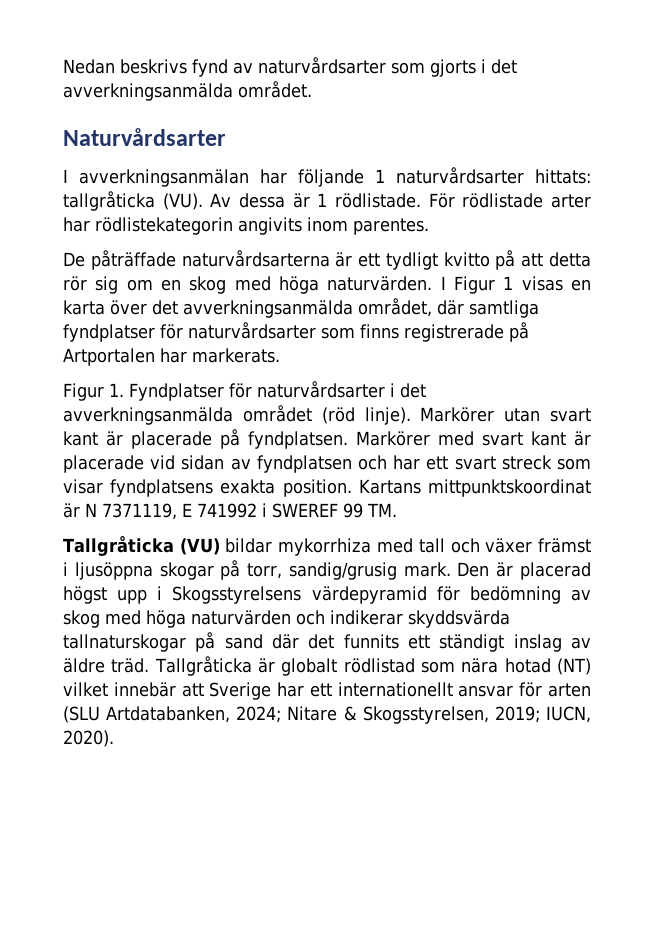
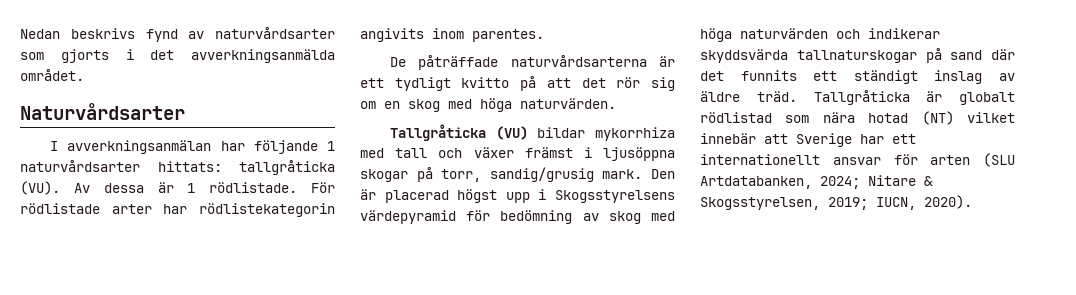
[549,252,591,267] detta -> [581,78,606,88] det
[440,276,592,294] [63,298,539,318] [63,322,529,342] [63,348,280,366] [63,381,426,401] [63,405,591,425] [63,429,591,449] [63,455,591,473] [63,479,591,497] [63,503,397,520] I Figur 1 visas en karta över det avverkningsanmälda området, där samtliga fyndplatser för naturvårdsarter som finns registrerade på Artportalen har markerats. // Figur 1. Fyndplatser för naturvårdsarter i det avverkningsanmälda området (röd linje). Markörer utan svart kant är placerade på fyndplatsen. Markörer med svart kant är placerade vid sidan av fyndplatsen och har ett svart streck som visar fyndplatsens exakta position. Kartans mittpunktskoordinat är N 7371119, E 741992 i SWEREF 99 TM. -> (616, 103) none

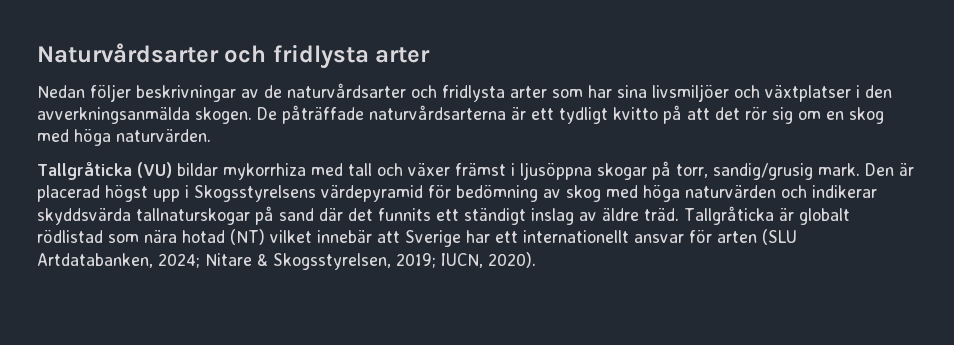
[20,27,335,42] [20,49,335,63] [20,69,84,81] [20,103,185,120] [50,140,335,154] [20,160,335,175] [20,181,335,195] [20,203,335,217] [360,28,544,42] Nedan beskrivs fynd av naturvårdsarter som gjorts i det avverkningsanmälda området. // Naturvårdsarter // I avverkningsanmälan har följande 1 naturvårdsarter hittats: tallgråticka (VU). Av dessa är 1 rödlistade. För rödlistade arter har rödlistekategorin angivits inom parentes. // -> [37,43,431,69] [37,83,892,102] [37,107,252,124] Naturvårdsarter och fridlysta arter // Nedan följer beskrivningar av de naturvårdsarter och fridlysta arter som har sina livsmiljöer och växtplatser i den avverkningsanmälda skogen.

